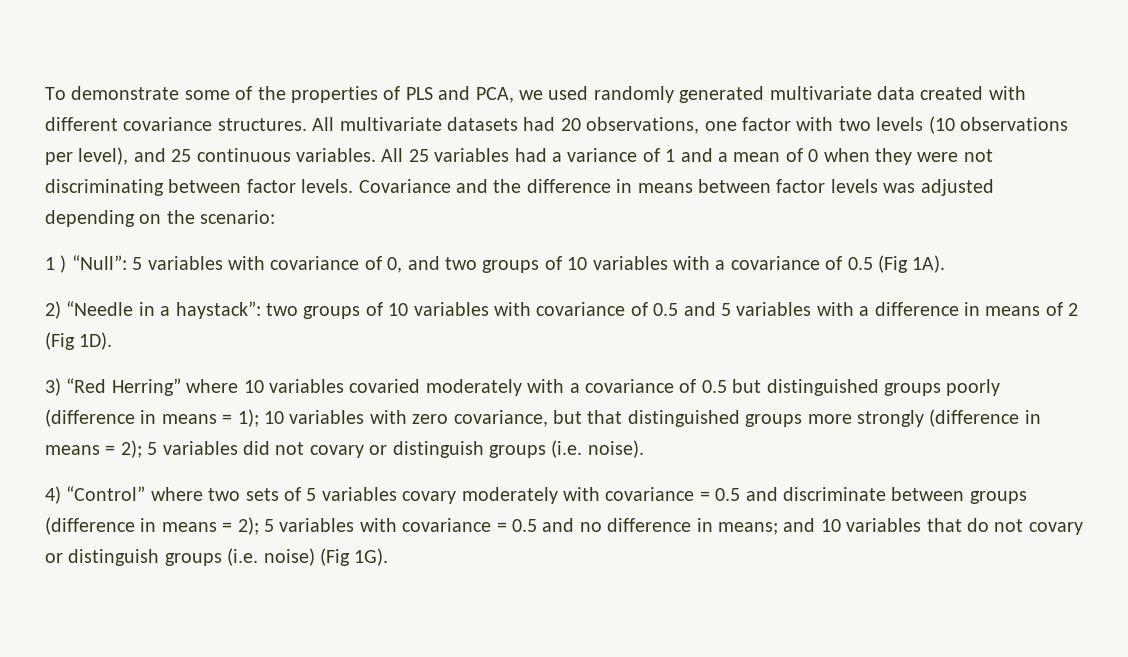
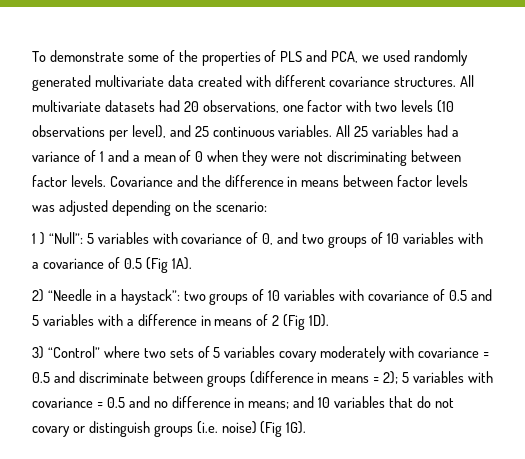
[66,378,1001,396] [45,409,1041,427] [45,440,644,458] [45,486,61,504] “Red Herring” where 10 variables covaried moderately with a covariance of 0.5 but distinguished groups poorly (difference in means = 1); 10 variables with zero covariance, but that distinguished groups more strongly (difference in means = 2); 5 variables did not covary or distinguish groups (i.e. noise). // 4) -> (44, 352) none

